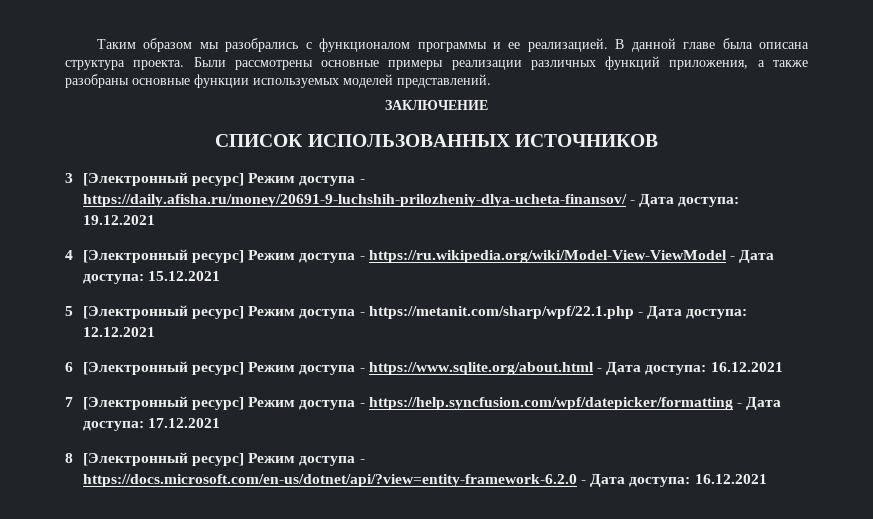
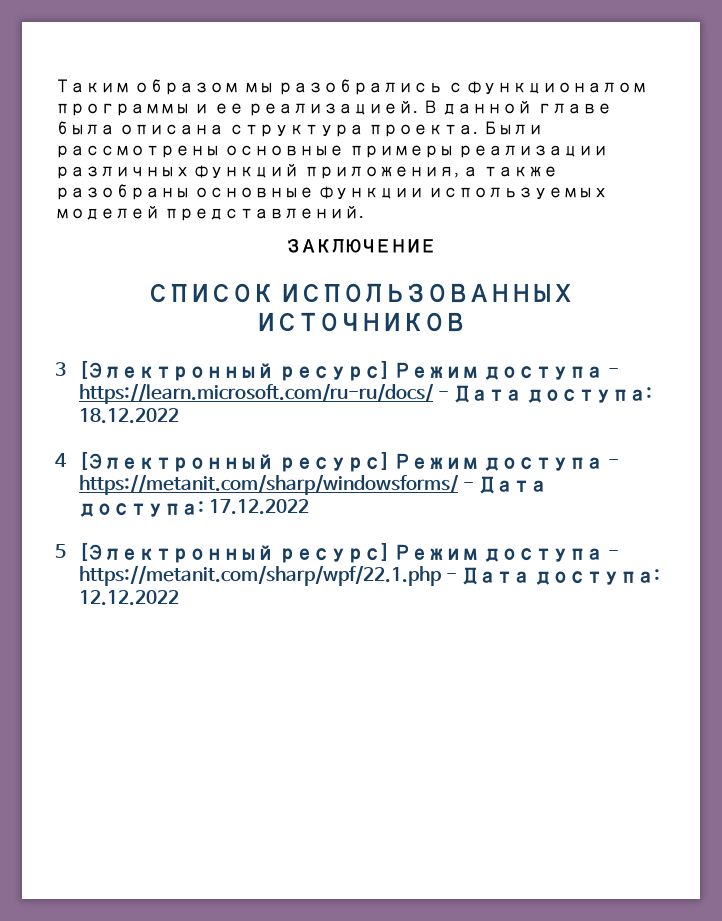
[82,194,740,207] [82,215,155,225] https://daily.afisha.ru/money/20691-9-luchshih-prilozheniy-dlya-ucheta-finansov/ - Дата доступа: 19.12.2021 -> [78,383,652,404] [78,408,179,424] https://learn.microsoft.com/ru-ru/docs/ - Дата доступа: 18.12.2022
[368,250,775,263] [82,271,221,284] https://ru.wikipedia.org/wiki/Model-View-ViewModel - Дата доступа: 15.12.2021 -> [78,474,547,495] [78,499,309,517] https://metanit.com/sharp/windowsforms/ - Дата доступа: 17.12.2022
[82,327,155,337] [65,361,783,375] [65,396,782,410] [82,418,221,431] [65,452,365,466] [82,474,767,487] 12.12.2021 // 6 [Электронный ресурс] Режим доступа - https://www.sqlite.org/about.html - Дата доступа: 16.12.2021 // 7 [Электронный ресурс] Режим доступа - https://help.syncfusion.com/wpf/datepicker/formatting - Дата доступа: 17.12.2021 // 8 [Электронный ресурс] Режим доступа - https://docs.microsoft.com/en-us/dotnet/api/?view=entity-framework-6.2.0 - Дата доступа: 16.12.2021 -> [78,590,179,606] 12.12.2022

